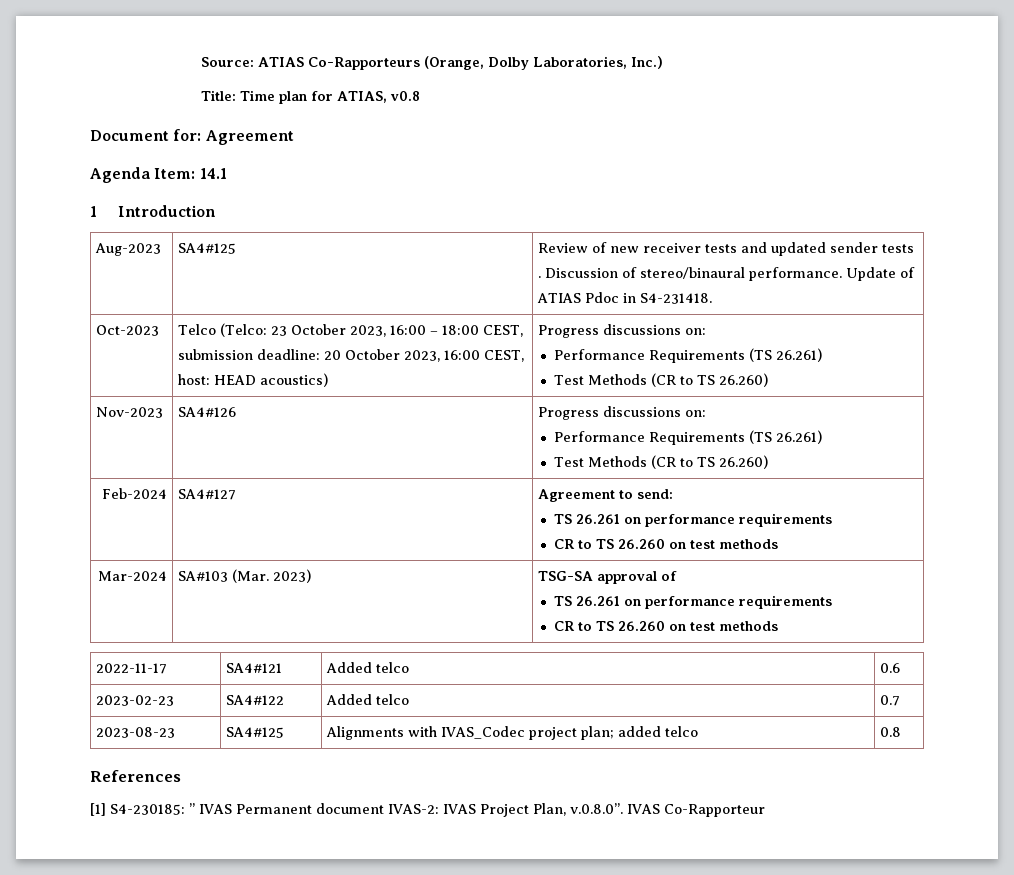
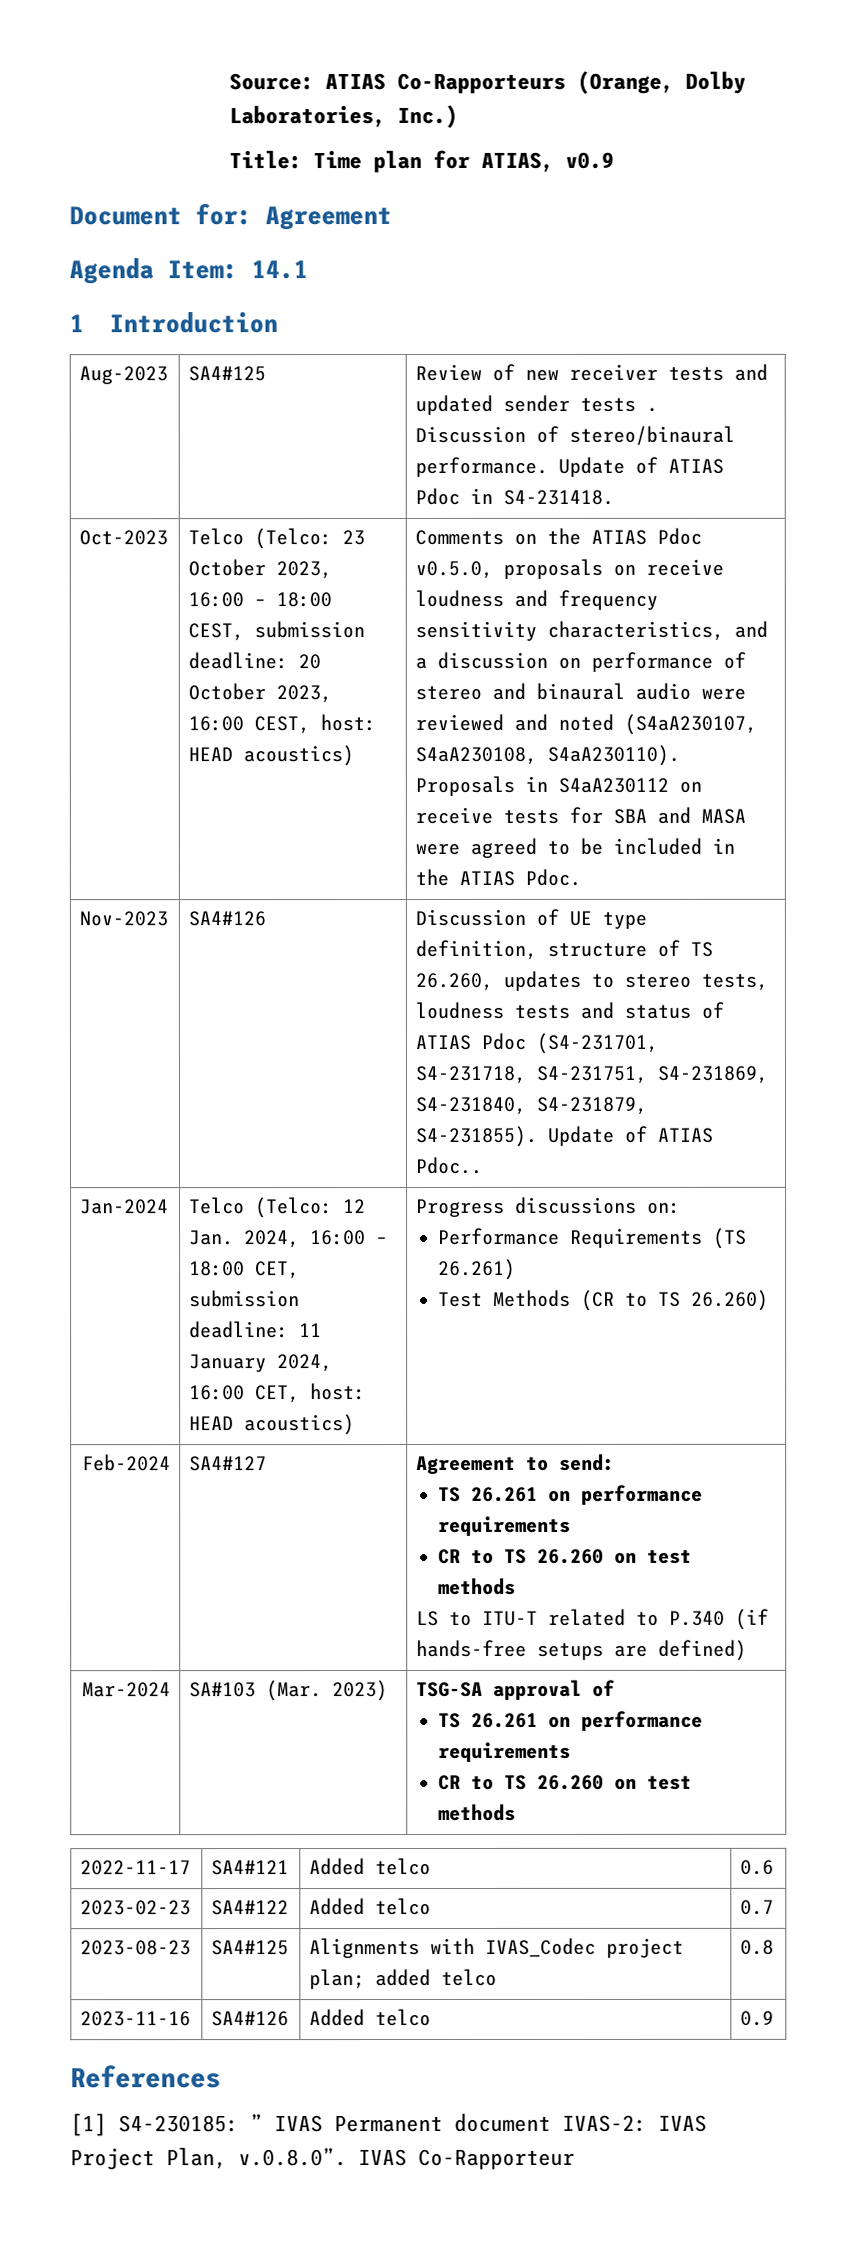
[390,91,421,101] v0.8 -> [564,151,614,169] v0.9
[538,324,707,338] [554,348,823,363] [554,373,769,387] [96,407,164,418] [178,407,237,417] Progress discussions on: // Performance Requirements (TS 26.261) // Test Methods (CR to TS 26.260) // Nov-2023 | SA4#126 -> [415,527,703,546] [415,558,725,580] [415,589,659,610] [415,620,769,642] [415,651,747,672] [415,682,747,701] [415,713,758,735] [415,744,681,766] [415,775,703,797] [415,806,747,825] [415,837,736,858] [415,868,582,887] [79,911,169,927] [188,911,267,927] [415,908,648,929] [415,939,714,961] [415,970,769,992] [415,1001,725,1020] [415,1032,659,1054] [415,1065,769,1085] [415,1096,648,1116] [416,1125,715,1148] [416,1156,484,1175] [80,1199,170,1215] [189,1197,367,1219] [189,1230,389,1249] [189,1261,301,1280] [189,1290,301,1308] [189,1321,323,1339] [189,1354,334,1373] [189,1383,367,1404] [189,1414,356,1436] Comments on the ATIAS Pdoc v0.5.0, proposals on receive loudness and frequency sensitivity characteristics, and a discussion on performance of stereo and binaural audio were reviewed and noted (S4aA230107, S4aA230108, S4aA230110). Proposals in S4aA230112 on receive tests for SBA and MASA were agreed to be included in the ATIAS Pdoc. // Nov-2023 | SA4#126 | Discussion of UE type definition, structure of TS 26.260, updates to stereo tests, loudness tests and status of ATIAS Pdoc (S4-231701, S4-231718, S4-231751, S4-231869, S4-231840, S4-231879, S4-231855). Update of ATIAS Pdoc.. // Jan-2024 | Telco (Telco: 12 Jan. 2024, 16:00 – 18:00 CET, submission deadline: 11 January 2024, 16:00 CET, host: HEAD acoustics)
(779, 544) none -> [416,1608,770,1630] [416,1639,748,1661] // LS to ITU-T related to P.340 (if hands-free setups are defined)
(902, 732) none -> [80,2011,192,2027] [211,2011,290,2027] [309,2008,432,2027] [740,2010,775,2026] // 2023-11-16 | SA4#126 | Added telco | 0.9

